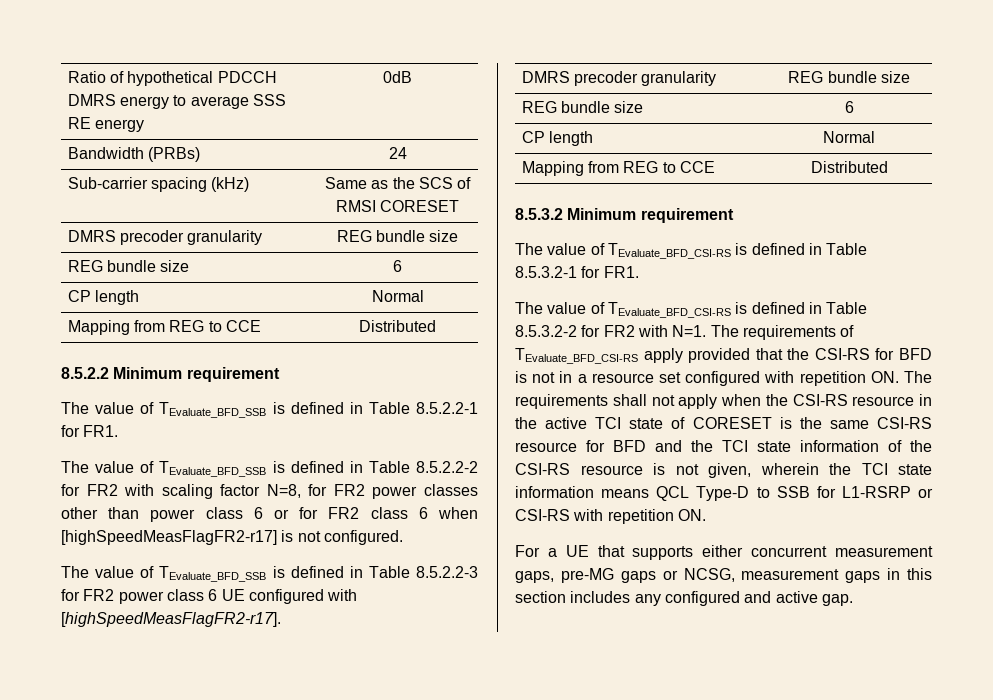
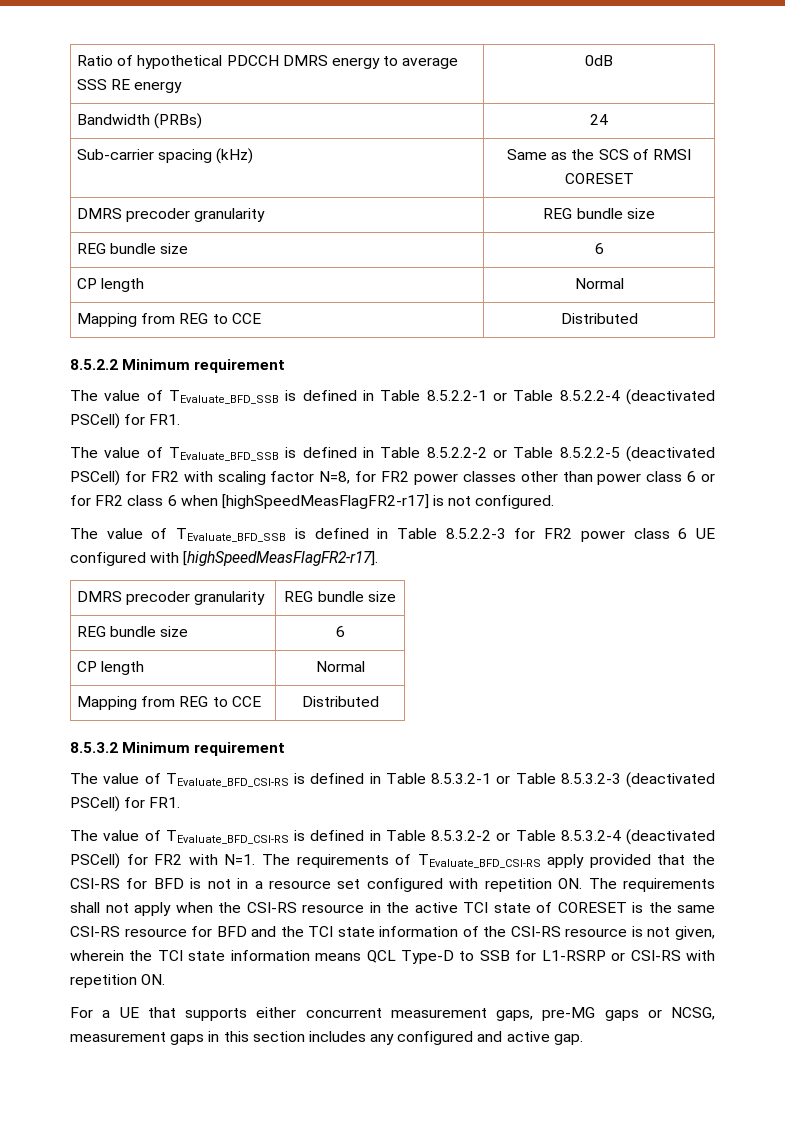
(478, 408) none -> [492,389,715,405] [70,413,120,429] or Table 8.5.2.2-4 (deactivated PSCell)
(478, 467) none -> [492,446,715,462] [70,470,120,486] or Table 8.5.2.2-5 (deactivated PSCell)
(577, 272) none -> [496,772,715,788] [70,796,120,812] or Table 8.5.3.2-3 (deactivated PSCell)
(577, 331) none -> [496,829,715,845] [70,853,120,869] or Table 8.5.3.2-4 (deactivated PSCell)

